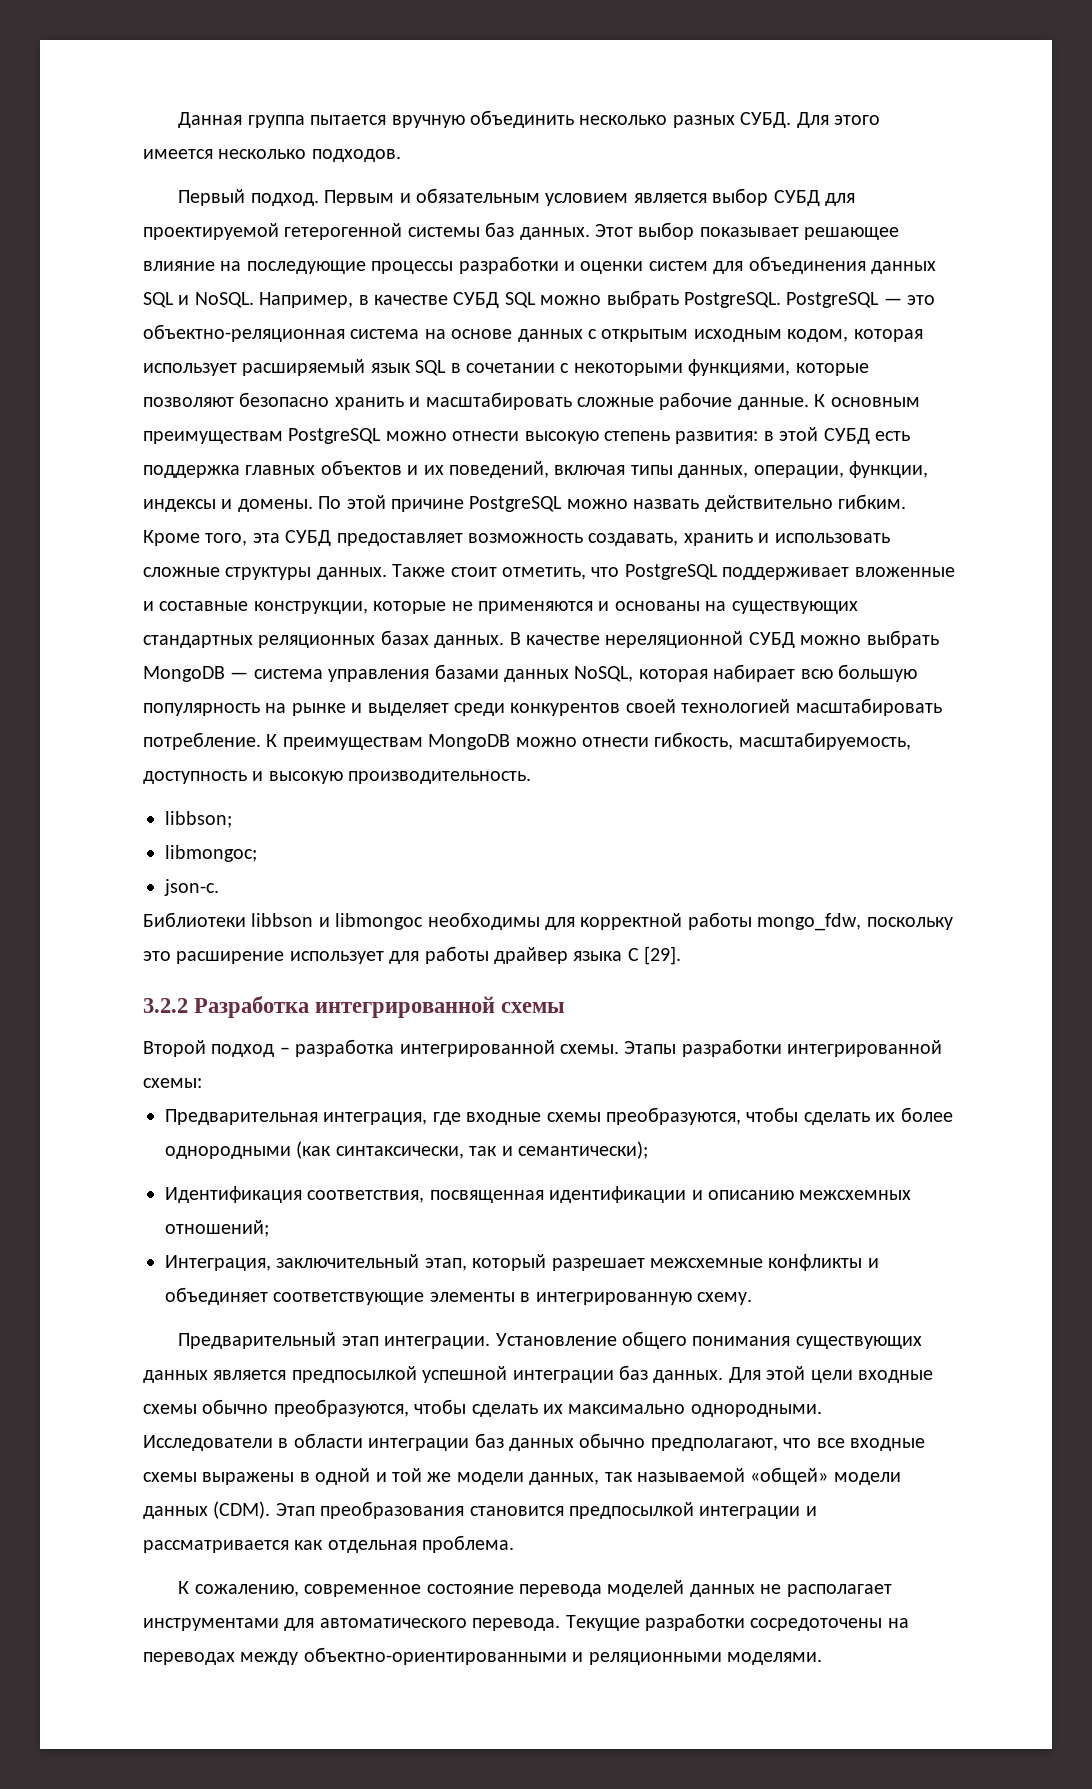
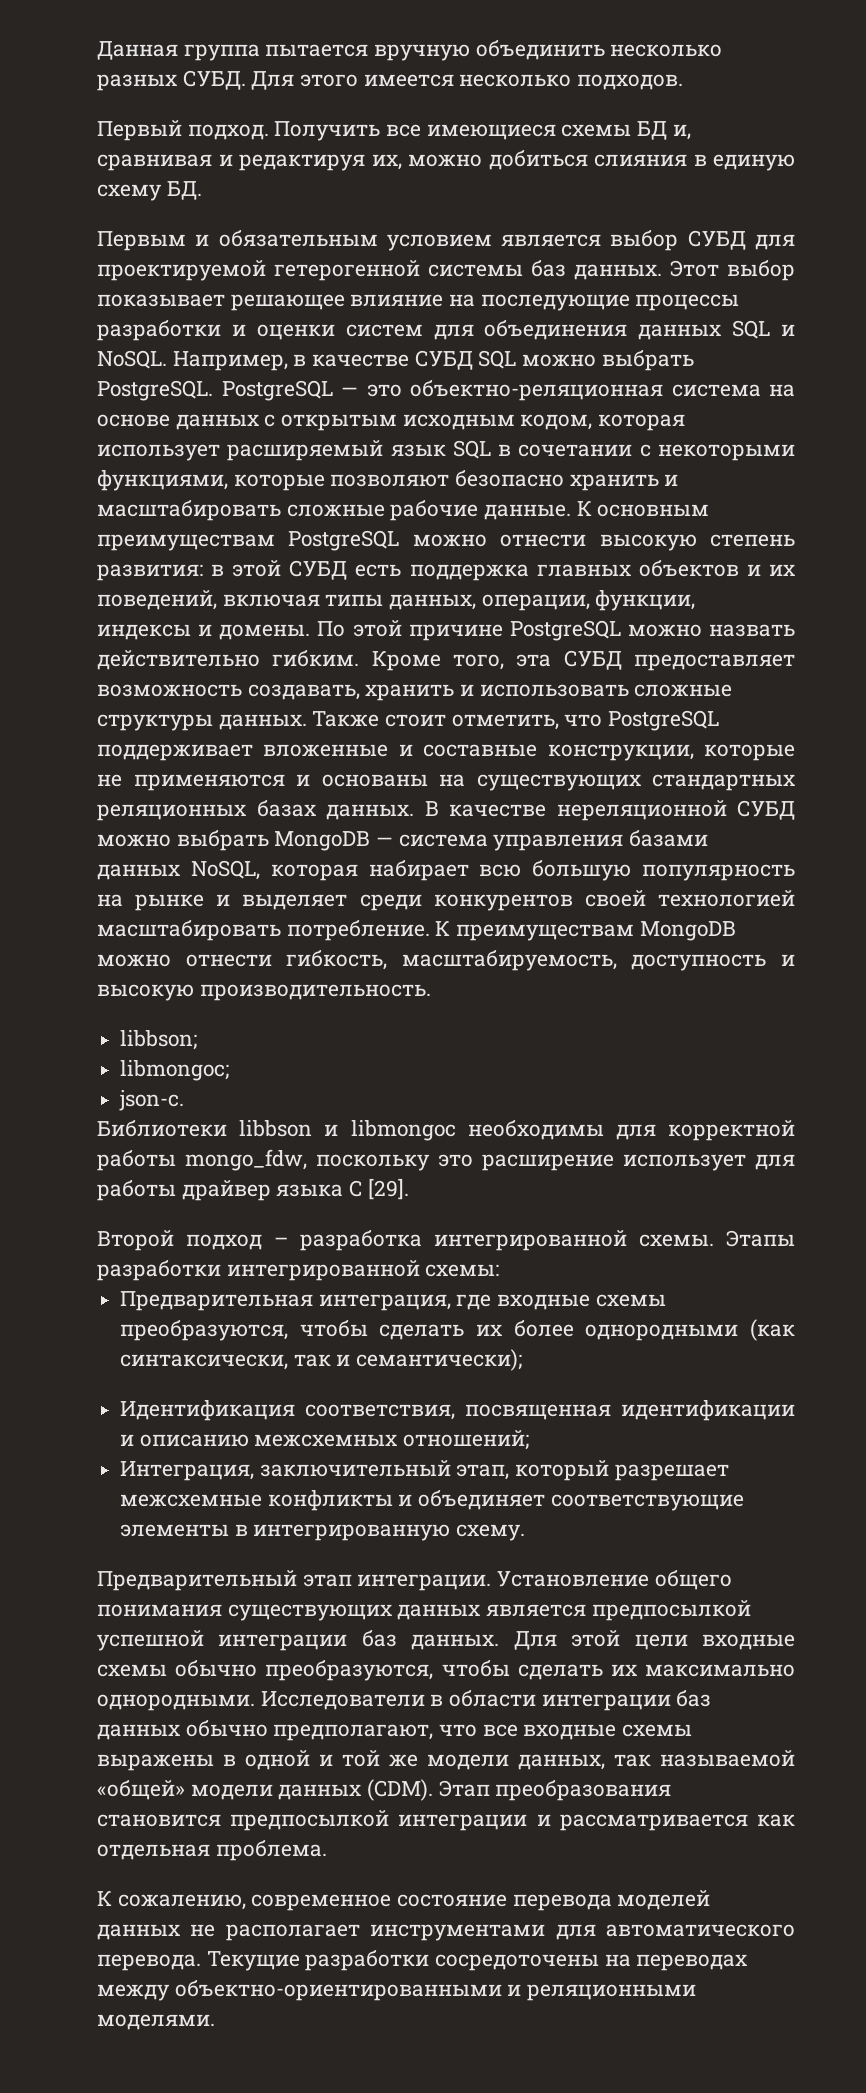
(319, 199) none -> [274,121,691,141] [97,150,795,171] [97,181,202,201] Получить все имеющиеся схемы БД и, сравнивая и редактируя их, можно добиться слияния в единую схему БД. //
[143,996,566,1018] // 3.2.2 Разработка интегрированной схемы -> (409, 1189) none

